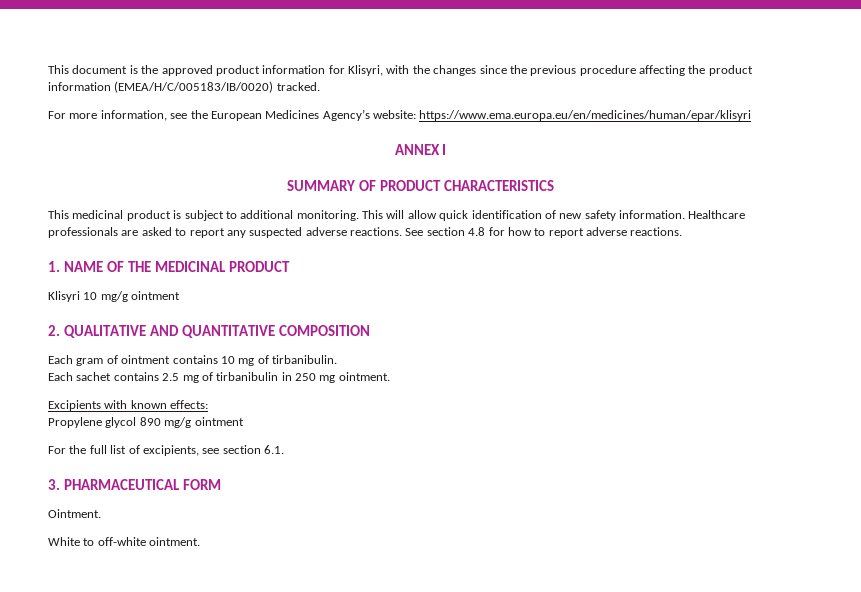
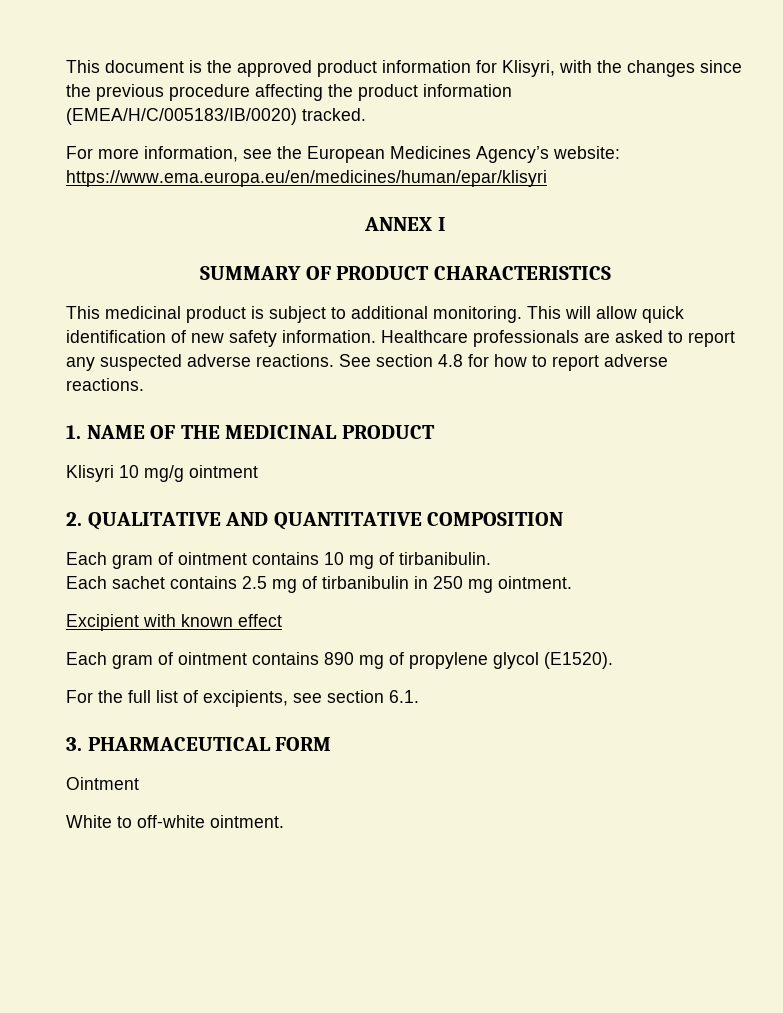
[48,400,101,411] Excipients -> [66,614,139,631] Excipient
[170,400,209,409] [48,417,244,428] effects: // Propylene glycol 890 mg/g ointment -> [238,614,282,627] [66,652,613,669] effect // Each gram of ointment contains 890 mg of propylene glycol (E1520).
[48,509,101,518] Ointment. -> [66,777,139,790] Ointment

